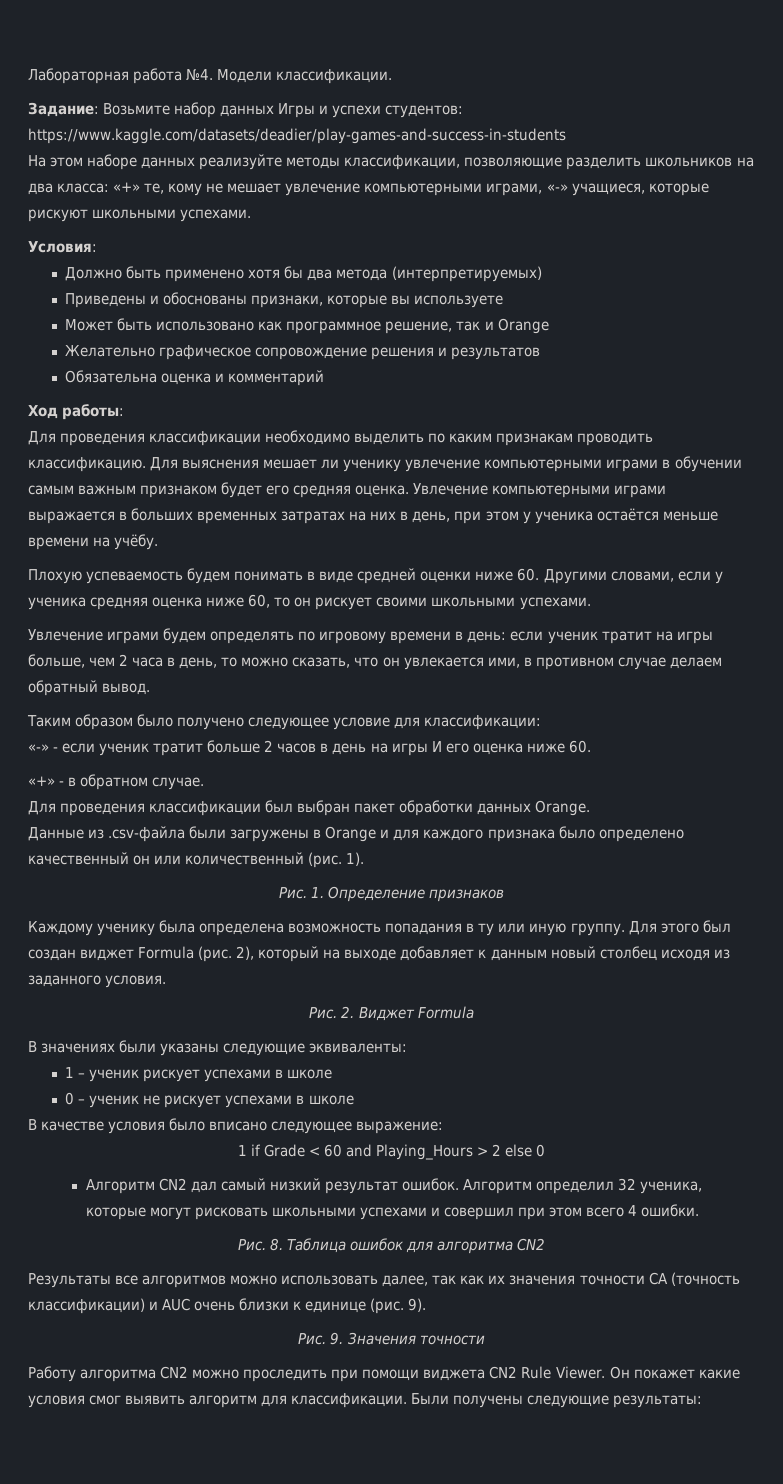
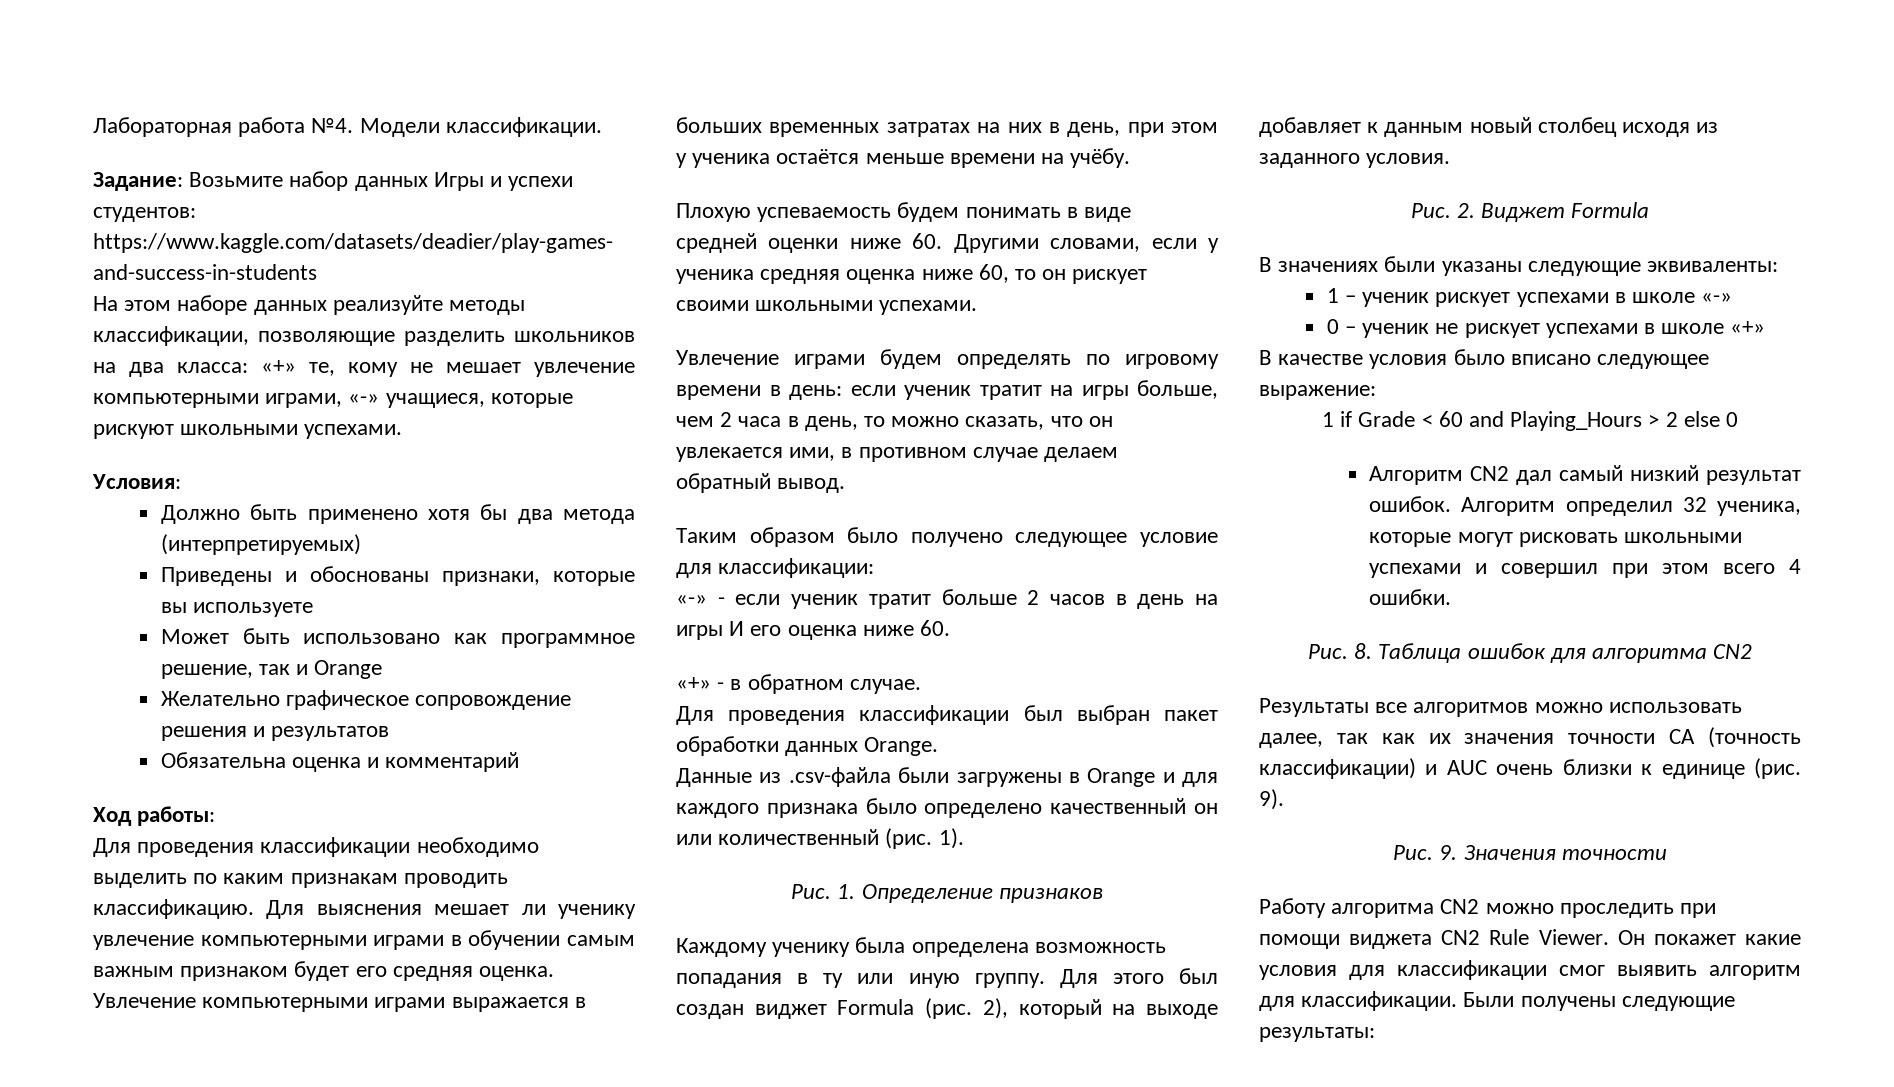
(333, 1074) none -> [1701,293,1733,303] «-»
(354, 1100) none -> [1730,321,1766,334] «+»
(85, 1401) none -> [1349,960,1547,980] для классификации

